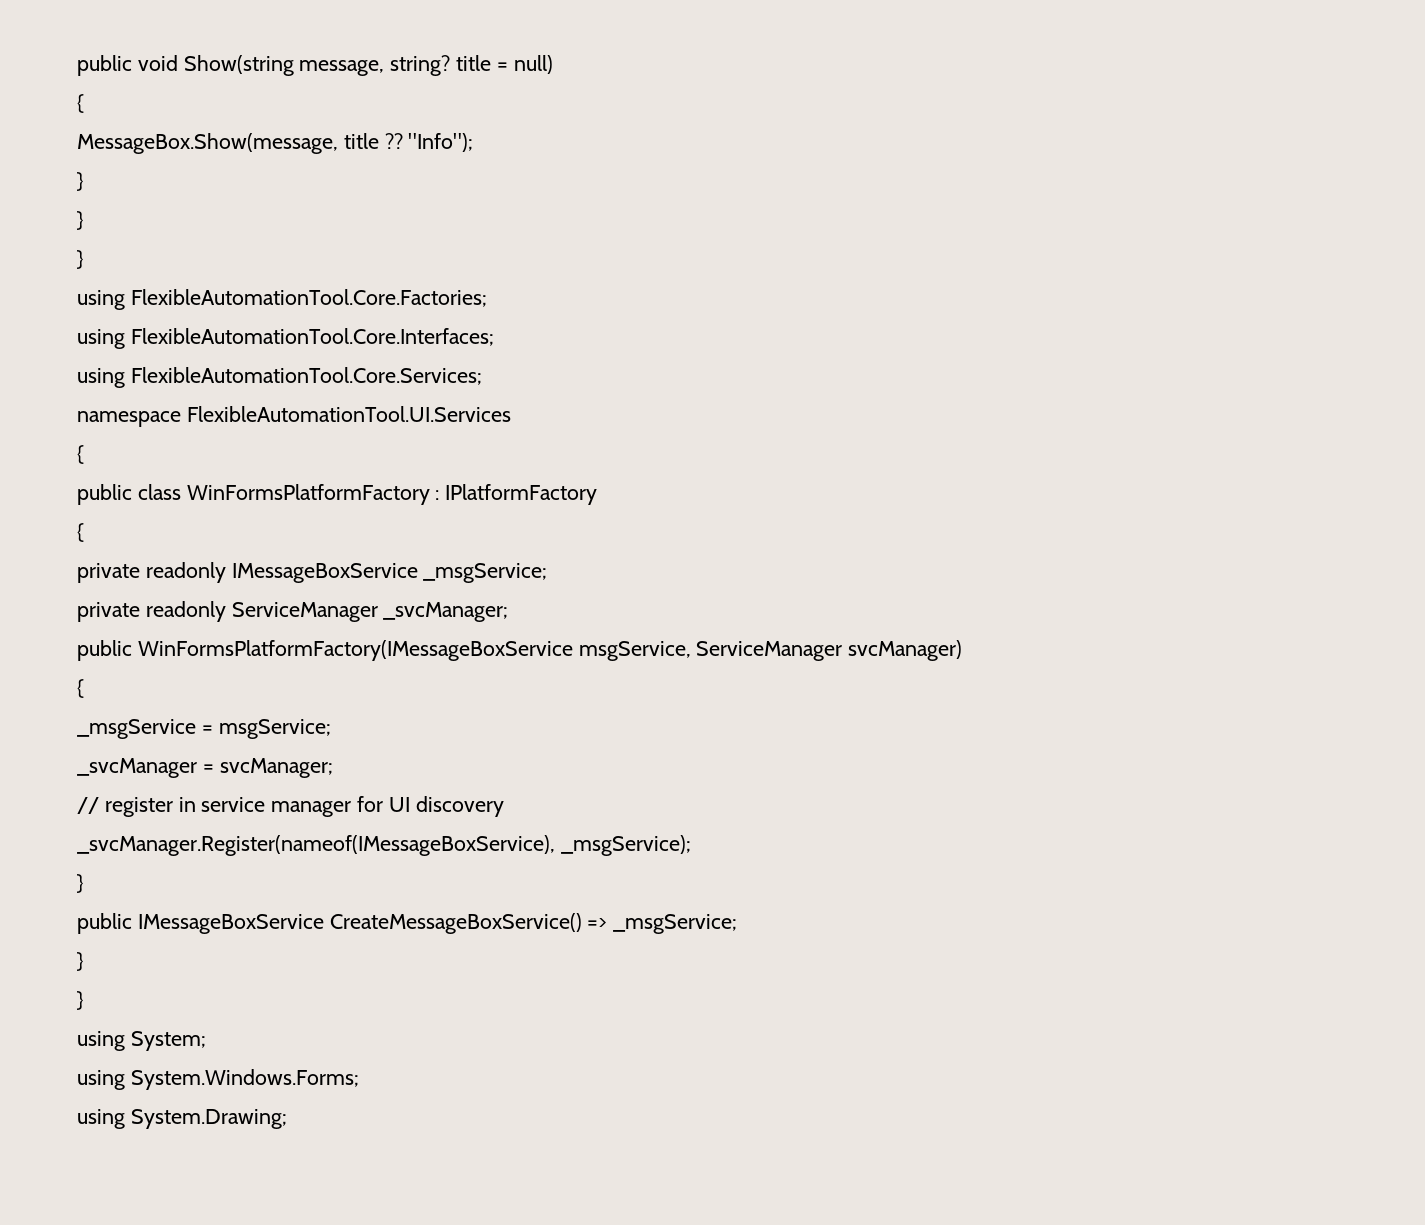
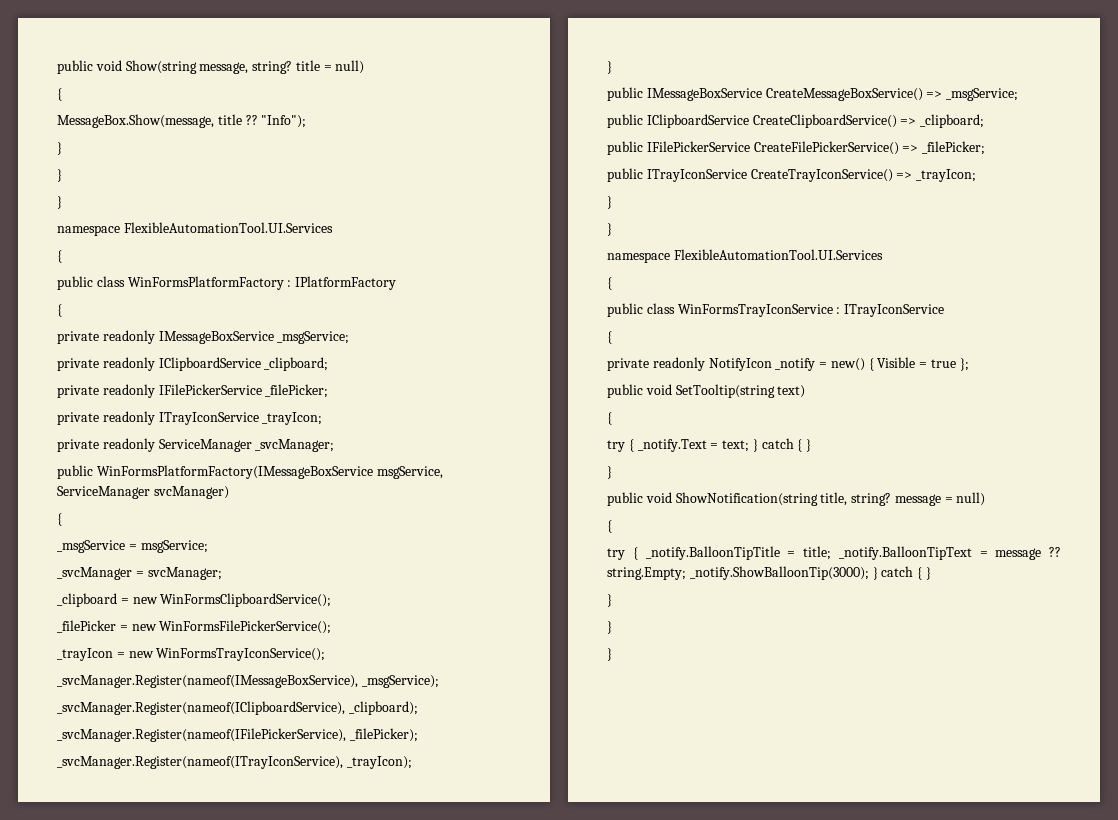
[77,289,487,310] [77,328,494,349] [77,367,482,388] // using FlexibleAutomationTool.Core.Factories; // using FlexibleAutomationTool.Core.Interfaces; // using FlexibleAutomationTool.Core.Services; -> (62, 202) none
(548, 573) none -> [57,357,329,371] [57,384,329,398] [57,411,323,425] // private readonly IClipboardService _clipboard; // private readonly IFilePickerService _filePicker; // private readonly ITrayIconService _trayIcon;
[77,796,504,817] [77,835,691,856] // register in service manager for UI discovery // _svcManager.Register(nameof(IMessageBoxService), _msgService); -> [57,593,332,607] [57,620,332,634] [57,648,326,661] [57,675,439,688] [57,701,418,715] [57,728,418,742] [57,756,412,769] _clipboard = new WinFormsClipboardService(); // _filePicker = new WinFormsFilePickerService(); // _trayIcon = new WinFormsTrayIconService(); // _svcManager.Register(nameof(IMessageBoxService), _msgService); // _svcManager.Register(nameof(IClipboardService), _clipboard); // _svcManager.Register(nameof(IFilePickerService), _filePicker); // _svcManager.Register(nameof(ITrayIconService), _trayIcon);
[77,952,84,971] [77,991,84,1010] [77,1031,206,1051] [77,1069,359,1090] [77,1109,287,1129] } // } // using System; // using System.Windows.Forms; // using System.Drawing; -> [607,114,985,128] [607,141,986,155] [607,168,977,182] [607,196,612,209] [607,223,612,236] [607,249,883,263] [607,277,612,290] [607,303,945,317] [607,331,612,344] [607,357,969,371] [607,384,806,398] [607,412,612,425] [607,438,812,452] [607,466,612,479] [607,492,986,506] [607,520,612,533] [607,546,1061,560] [607,566,931,580] [607,594,612,607] [607,621,612,634] [607,648,612,661] public IClipboardService CreateClipboardService() => _clipboard; // public IFilePickerService CreateFilePickerService() => _filePicker; // public ITrayIconService CreateTrayIconService() => _trayIcon; // } // } // namespace FlexibleAutomationTool.UI.Services // { // public class WinFormsTrayIconService : ITrayIconService // { // private readonly NotifyIcon _notify = new() { Visible = true }; // public void SetTooltip(string text) // { // try { _notify.Text = text; } catch { } // } // public void ShowNotification(string title, string? message = null) // { // try { _notify.BalloonTipTitle = title; _notify.BalloonTipText = message ?? string.Empty; _notify.ShowBalloonTip(3000); } catch { } // } // } // }

